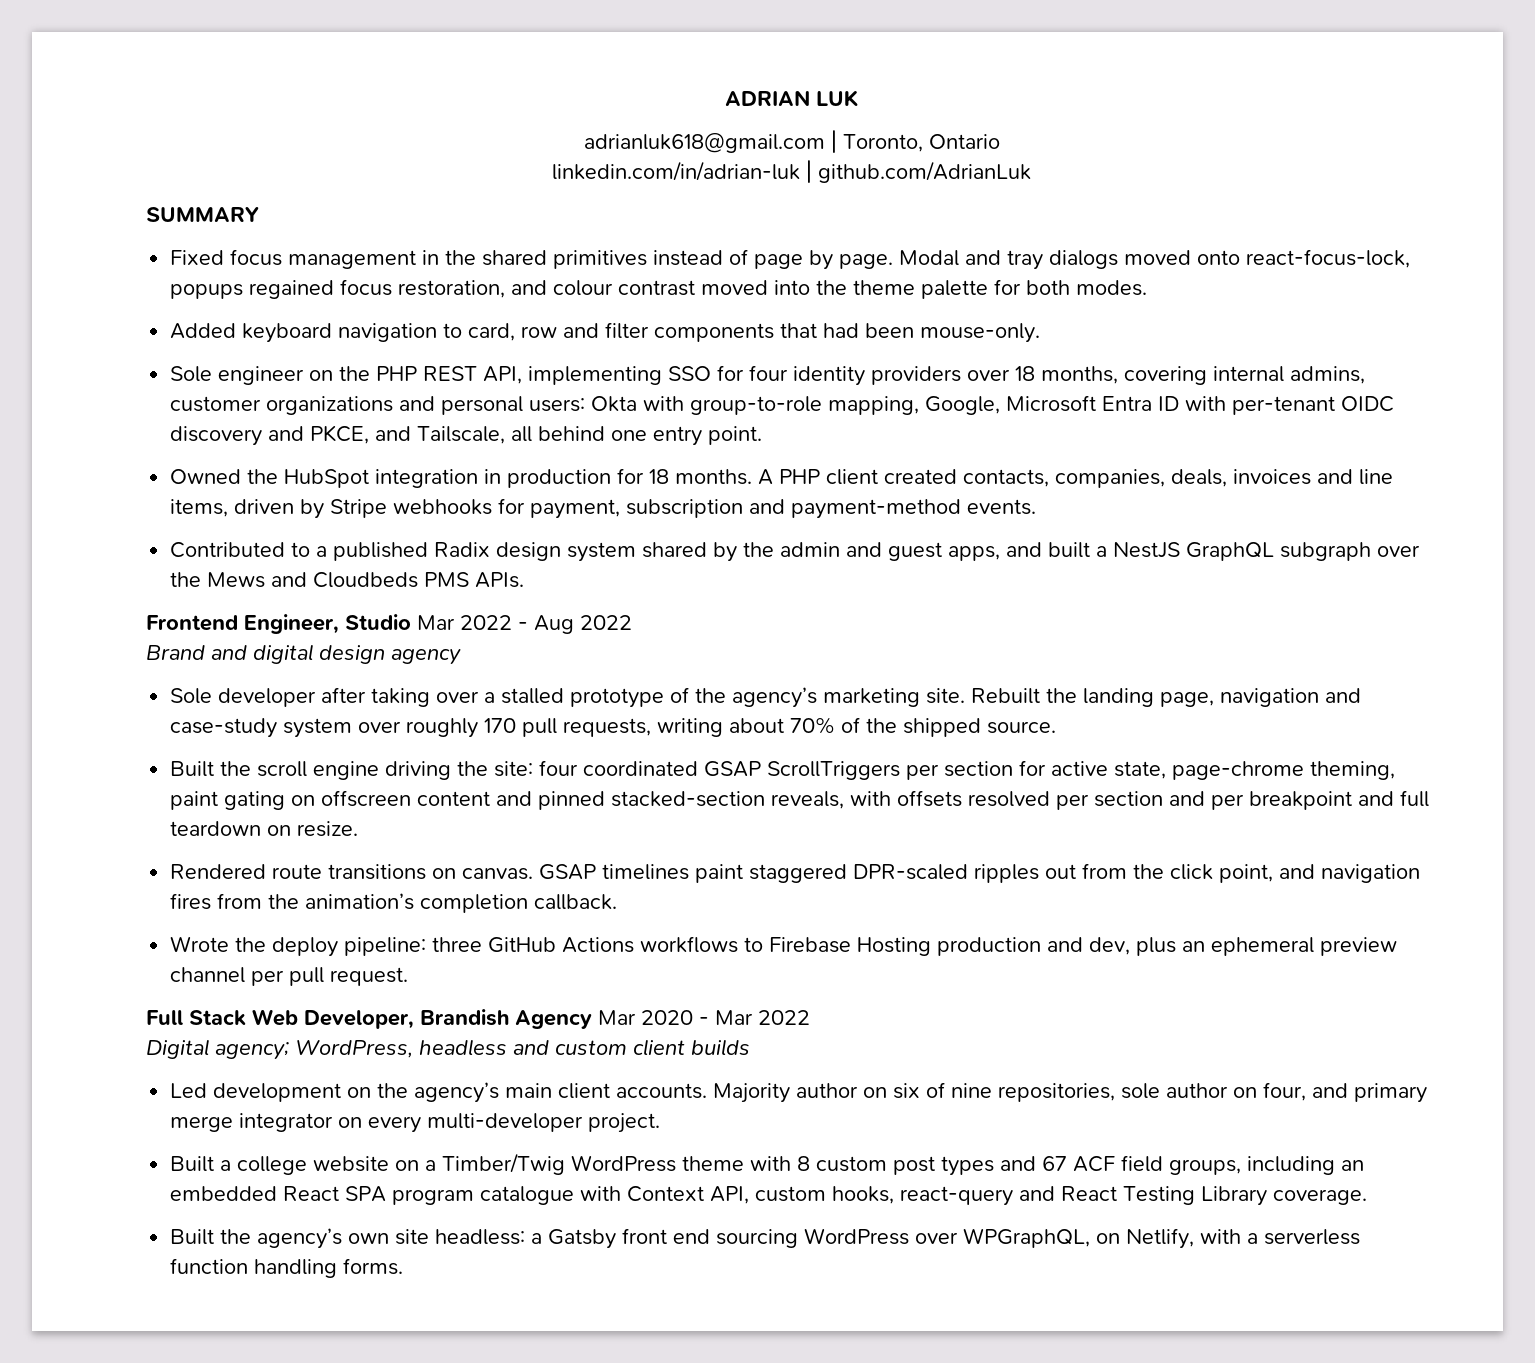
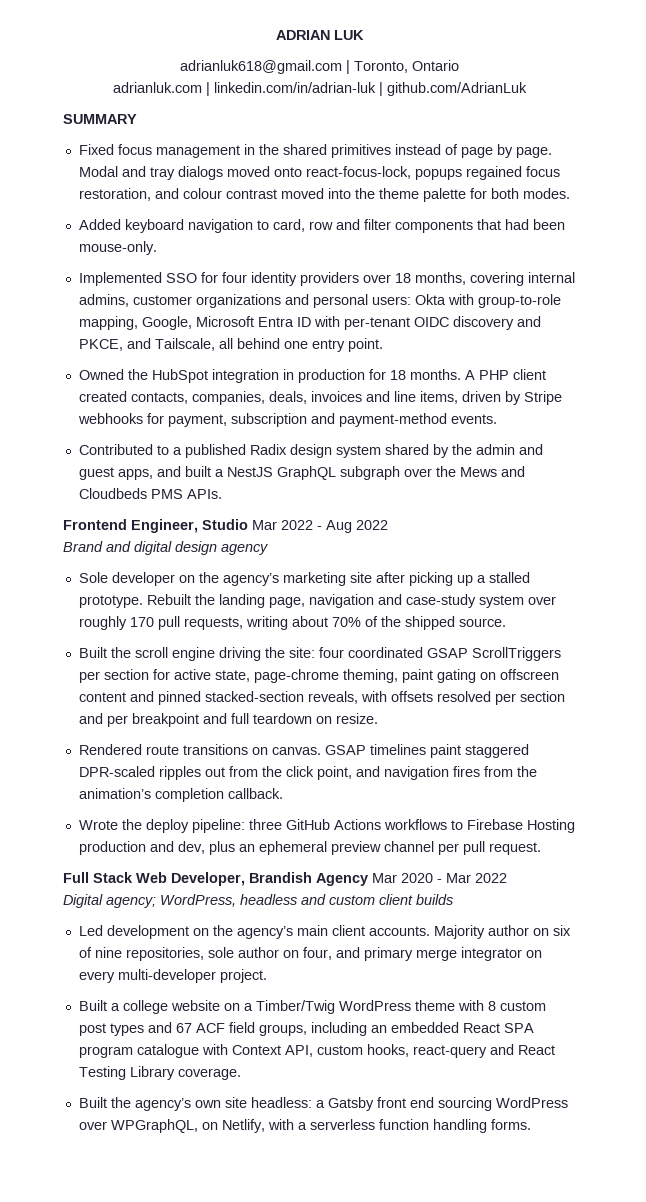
(1000, 141) none -> [113,82,210,96] adrianluk.com |
[170,366,663,385] Sole engineer on the PHP REST API, implementing -> [78,272,162,286] Implemented
[321,687,966,708] after taking over a stalled prototype of the agency’s marketing site. -> [178,572,530,586] [78,595,143,608] on the agency’s marketing site after picking up a stalled prototype.

